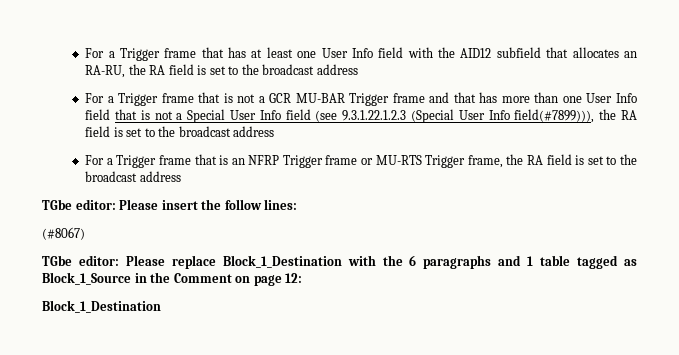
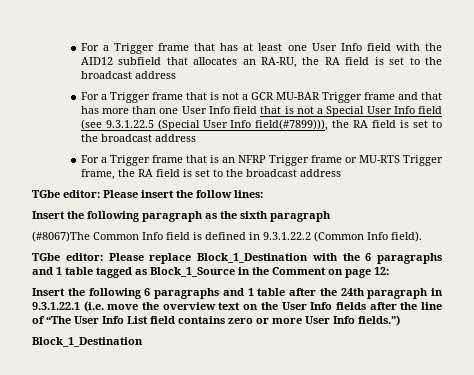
[342,110,407,121] 9.3.1.22.1.2.3 -> [105,120,154,128] 9.3.1.22.5
[42,227,85,240] (#8067) -> [32,211,331,222] [32,231,422,242] Insert the following paragraph as the sixth paragraph // (#8067)The Common Info field is defined in 9.3.1.22.2 (Common Info field).
(303, 278) none -> [32,288,443,299] [32,301,442,312] [32,315,400,326] // Insert the following 6 paragraphs and 1 table after the 24th paragraph in 9.3.1.22.1 (i.e. move the overview text on the User Info fields after the line of “The User Info List field contains zero or more User Info fields.”)

